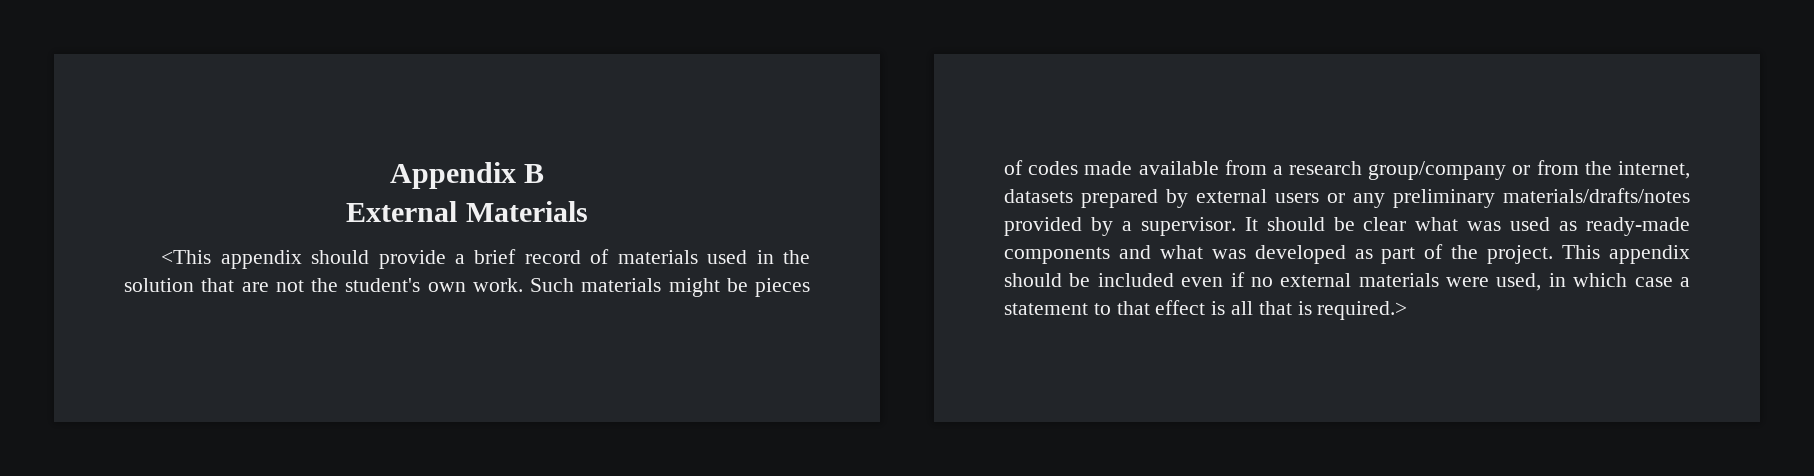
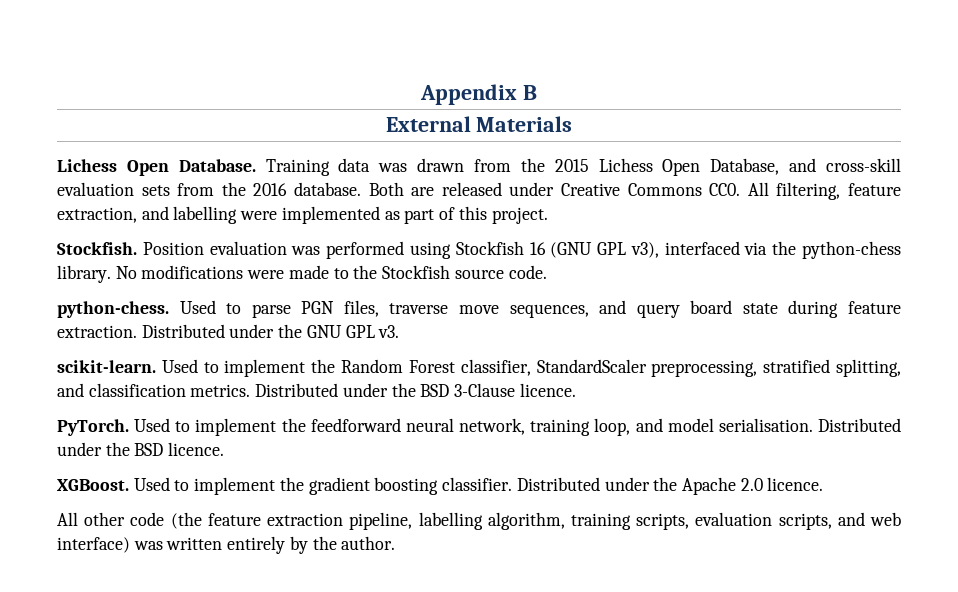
[161,249,810,269] [124,278,810,297] [1004,160,1690,180] [1004,188,1690,208] [1004,217,1690,236] [1004,244,1690,264] [1004,272,1690,291] [1004,300,1408,320] <This appendix should provide a brief record of materials used in the solution that are not the student's own work. Such materials might be pieces of codes made available from a research group/company or from the internet, datasets prepared by external users or any preliminary materials/drafts/notes provided by a supervisor. It should be clear what was used as ready-made components and what was developed as part of the project. This appendix should be included even if no external materials were used, in which case a statement to that effect is all that is required.> -> [57,158,901,176] [57,182,902,200] [57,206,548,224] [57,241,902,259] [57,265,547,283] [57,300,901,318] [57,324,400,338] [57,359,902,377] [57,383,576,397] [57,418,902,436] [57,442,225,456] [57,477,824,495] [57,512,901,530] [57,536,396,554] Lichess Open Database. Training data was drawn from the 2015 Lichess Open Database, and cross-skill evaluation sets from the 2016 database. Both are released under Creative Commons CC0. All filtering, feature extraction, and labelling were implemented as part of this project. // Stockfish. Position evaluation was performed using Stockfish 16 (GNU GPL v3), interfaced via the python-chess library. No modifications were made to the Stockfish source code. // python-chess. Used to parse PGN files, traverse move sequences, and query board state during feature extraction. Distributed under the GNU GPL v3. // scikit-learn. Used to implement the Random Forest classifier, StandardScaler preprocessing, stratified splitting, and classification metrics. Distributed under the BSD 3-Clause licence. // PyTorch. Used to implement the feedforward neural network, training loop, and model serialisation. Distributed under the BSD licence. // XGBoost. Used to implement the gradient boosting classifier. Distributed under the Apache 2.0 licence. // All other code (the feature extraction pipeline, labelling algorithm, training scripts, evaluation scripts, and web interface) was written entirely by the author.

